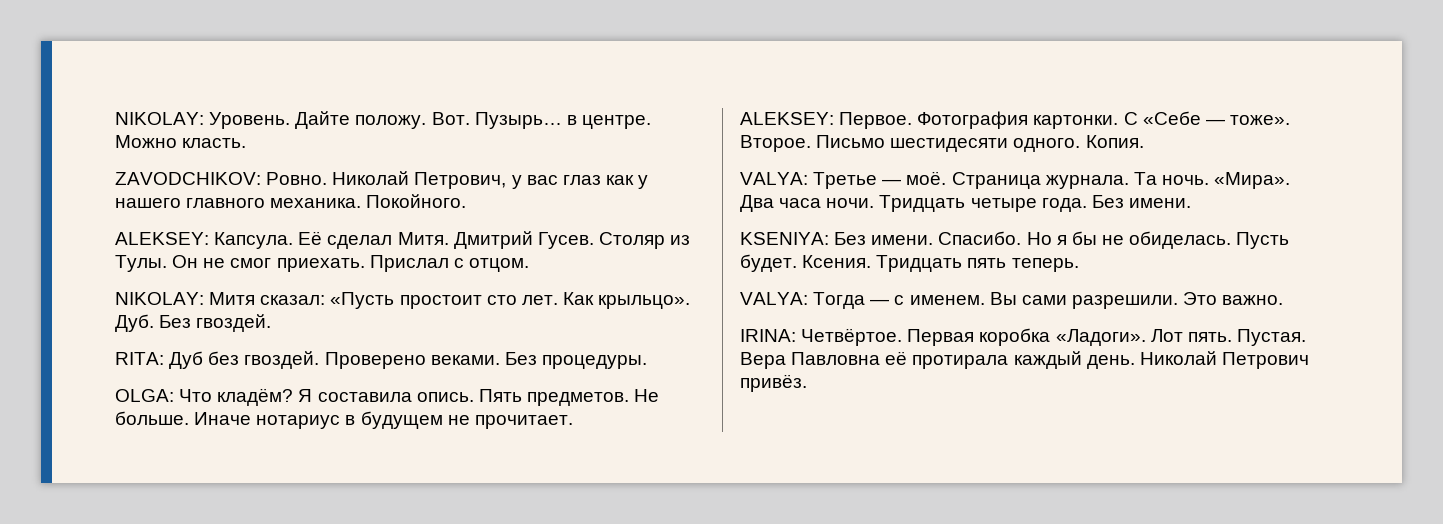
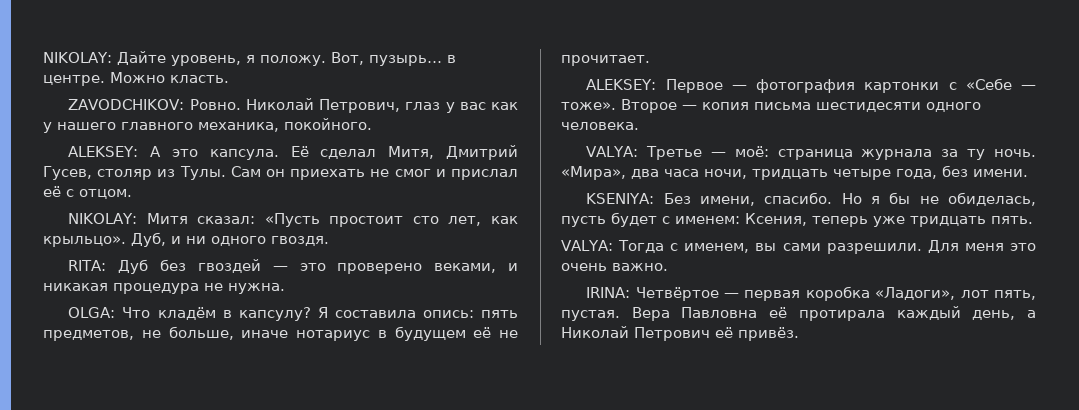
[115,111,562,129] NIKOLAY: Уровень. Дайте положу. Вот. Пузырь… -> [43,51,442,66] NIKOLAY: Дайте уровень, я положу. Вот, пузырь…
(507, 180) none -> [405,102,441,110] глаз
[562,175,601,185] глаз -> (486, 106) none
[270,194,467,208] [115,231,691,249] [115,255,449,272] механика. Покойного. // ALEKSEY: Капсула. Её сделал Митя. Дмитрий Гусев. Столяр из Тулы. Он не смог приехать. Прислал -> [198,118,372,132] [68,145,518,160] [43,166,518,180] [43,186,61,197] механика, покойного. // ALEKSEY: А это капсула. Её сделал Митя, Дмитрий Гусев, столяр из Тулы. Сам он приехать не смог и прислал её
[521,292,691,309] [115,314,272,332] [115,351,647,369] [115,388,660,406] [115,411,252,425] лет. Как крыльцо». Дуб. Без гвоздей. // RITA: Дуб без гвоздей. Проверено веками. Без процедуры. // OLGA: Что кладём? Я составила опись. Пять предметов. Не больше. Иначе -> [448,216,518,226] [43,232,329,247] [68,259,518,274] [43,283,285,294] [68,307,518,321] [43,326,289,341] лет, как крыльцо». Дуб, и ни одного гвоздя. // RITA: Дуб без гвоздей — это проверено веками, и никакая процедура не нужна. // OLGA: Что кладём в капсулу? Я составила опись: пять предметов, не больше, иначе
(443, 420) none -> [473,327,492,338] её
[839,111,1290,129] [740,135,1144,152] [740,171,1291,189] [740,195,1124,212] Первое. Фотография картонки. С «Себе — тоже». Второе. Письмо шестидесяти одного. Копия. // VALYA: Третье — моё. Страница журнала. Та ночь. «Мира». Два часа ночи. Тридцать четыре года. Без -> [665,78,1036,93] [561,99,981,113] [561,122,639,130] [586,146,1036,160] [561,165,968,180] Первое — фотография картонки с «Себе — тоже». Второе — копия письма шестидесяти одного человека. // VALYA: Третье — моё: страница журнала за ту ночь. «Мира», два часа ночи, тридцать четыре года, без
[871,231,1022,245] имени. Спасибо. -> [699,192,833,206] имени, спасибо.
[1129,231,1290,249] [740,254,1079,272] [740,292,1284,309] [740,328,1306,346] обиделась. Пусть будет. Ксения. Тридцать пять теперь. // VALYA: Тогда — с именем. Вы сами разрешили. Это важно. // IRINA: Четвёртое. Первая коробка «Ладоги». Лот пять. Пустая. -> [947,192,1036,206] [561,212,1033,227] [561,240,1036,254] [561,263,668,271] [586,286,1036,301] [561,310,620,321] обиделась, пусть будет с именем: Ксения, теперь уже тридцать пять. // VALYA: Тогда с именем, вы сами разрешили. Для меня это очень важно. // IRINA: Четвёртое — первая коробка «Ладоги», лот пять, пустая.
[1086,355,1135,369] день. -> [972,310,1036,320] день, а
(1309, 360) none -> [715,327,733,338] её

